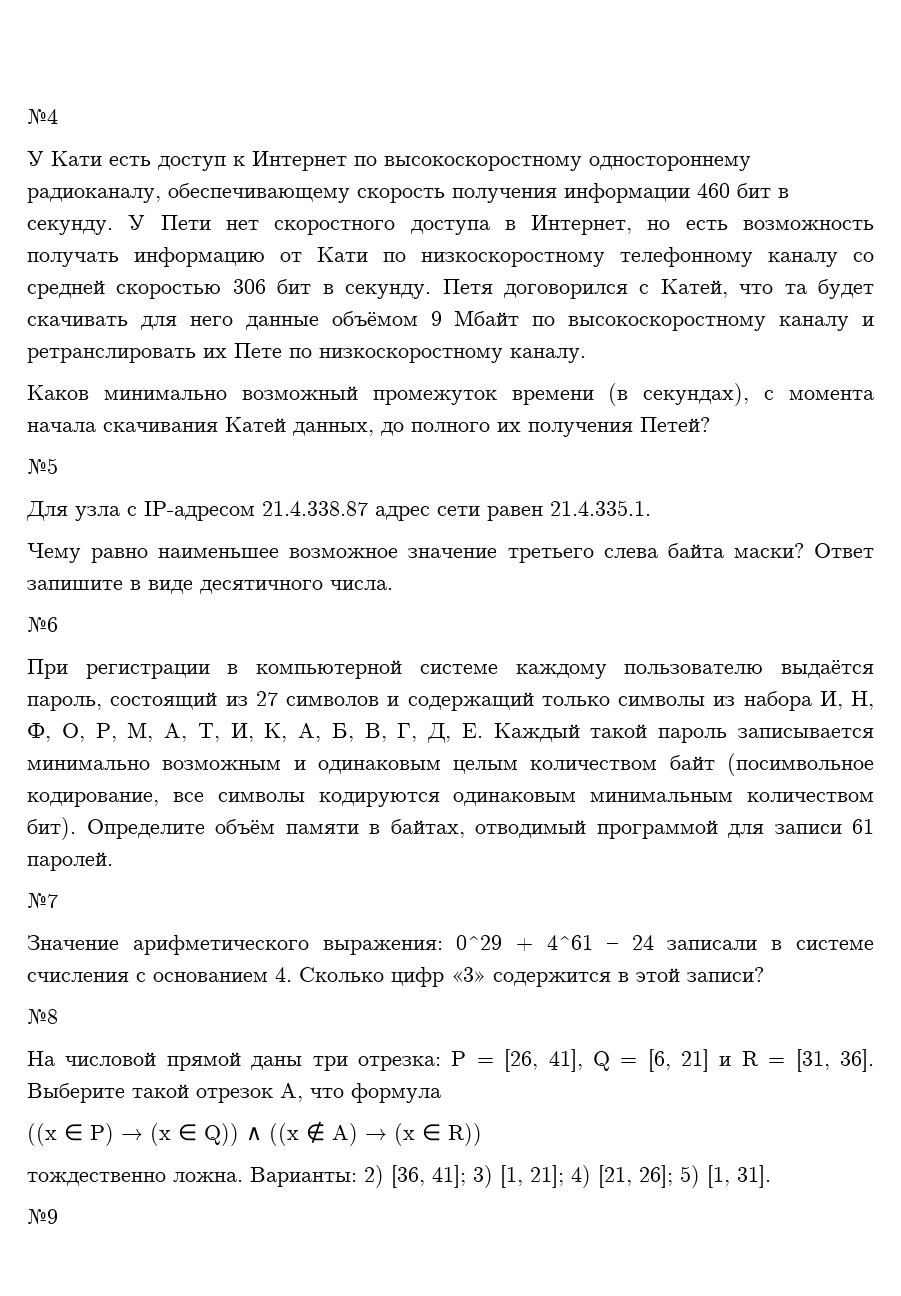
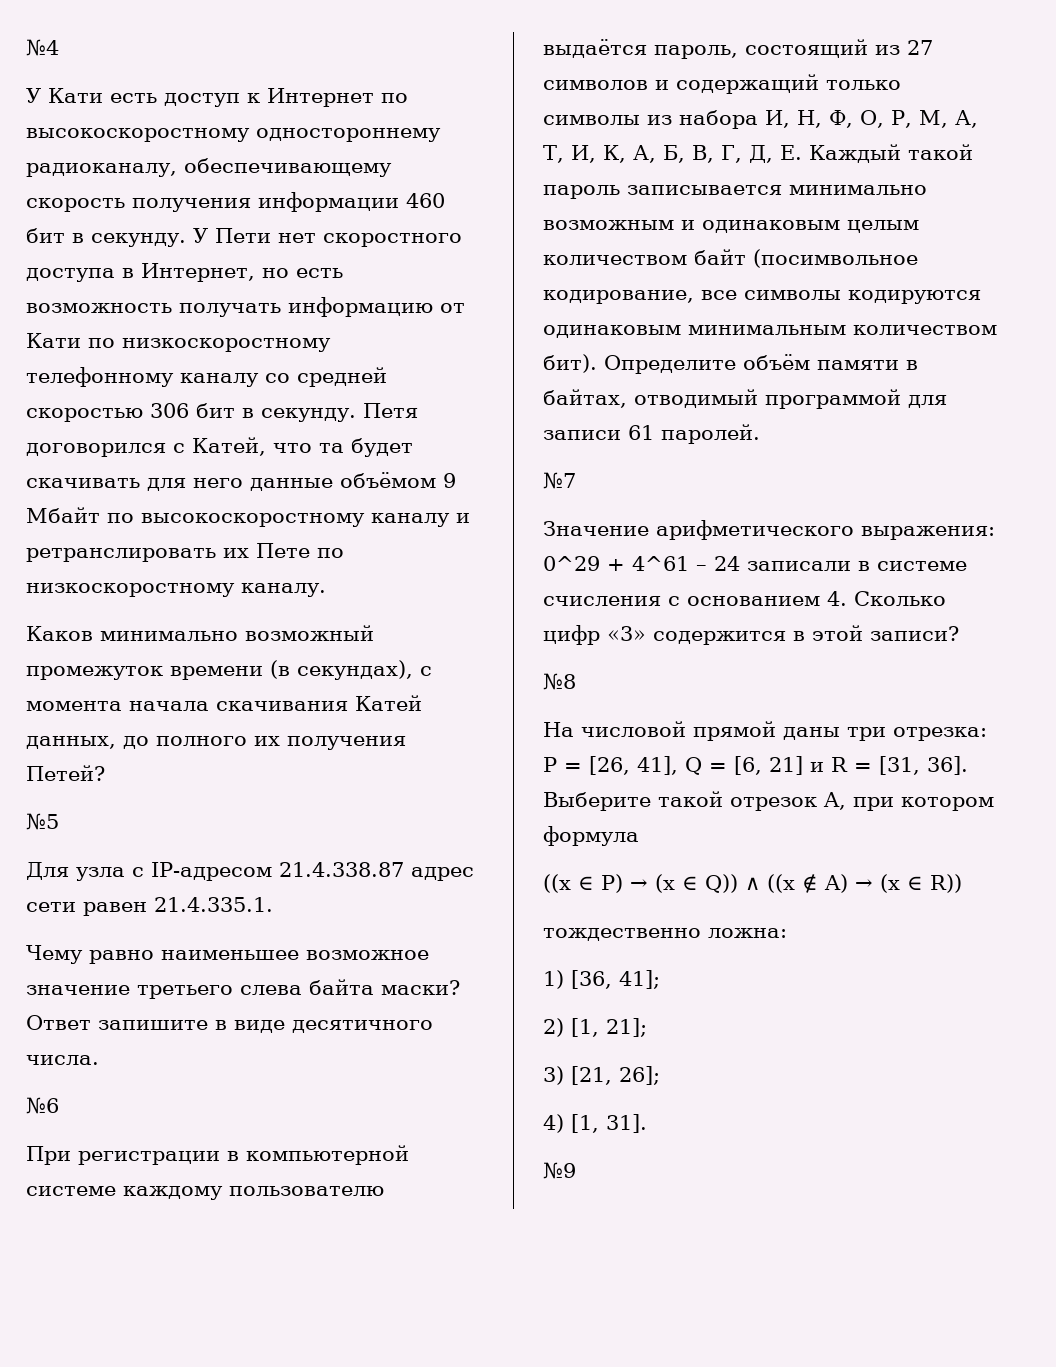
[310,1088,344,1098] что -> [853,797,994,811] при котором
[173,1165,384,1188] ложна. Варианты: 2) -> [708,928,787,938] [543,970,564,989] ложна: // 1)
[473,1165,493,1188] 3) -> [543,1018,564,1037] // 2)
[571,1165,591,1188] 4) -> [543,1066,564,1085] // 3)
[680,1165,700,1188] 5) -> [543,1114,564,1133] // 4)

